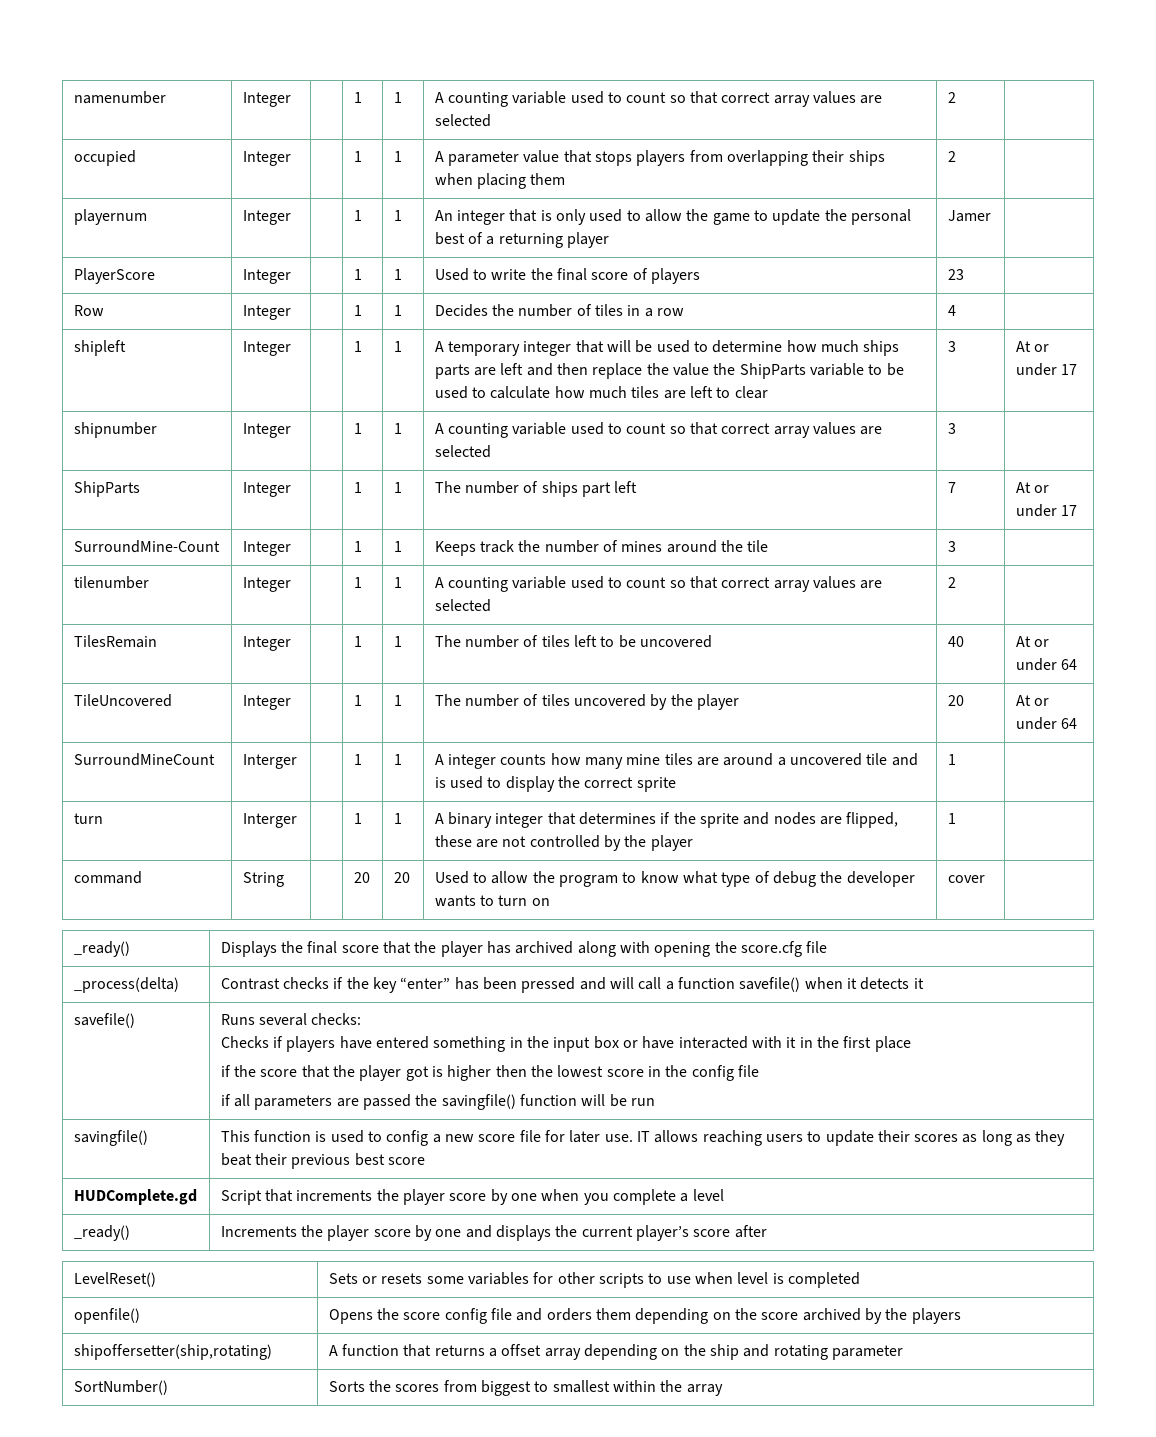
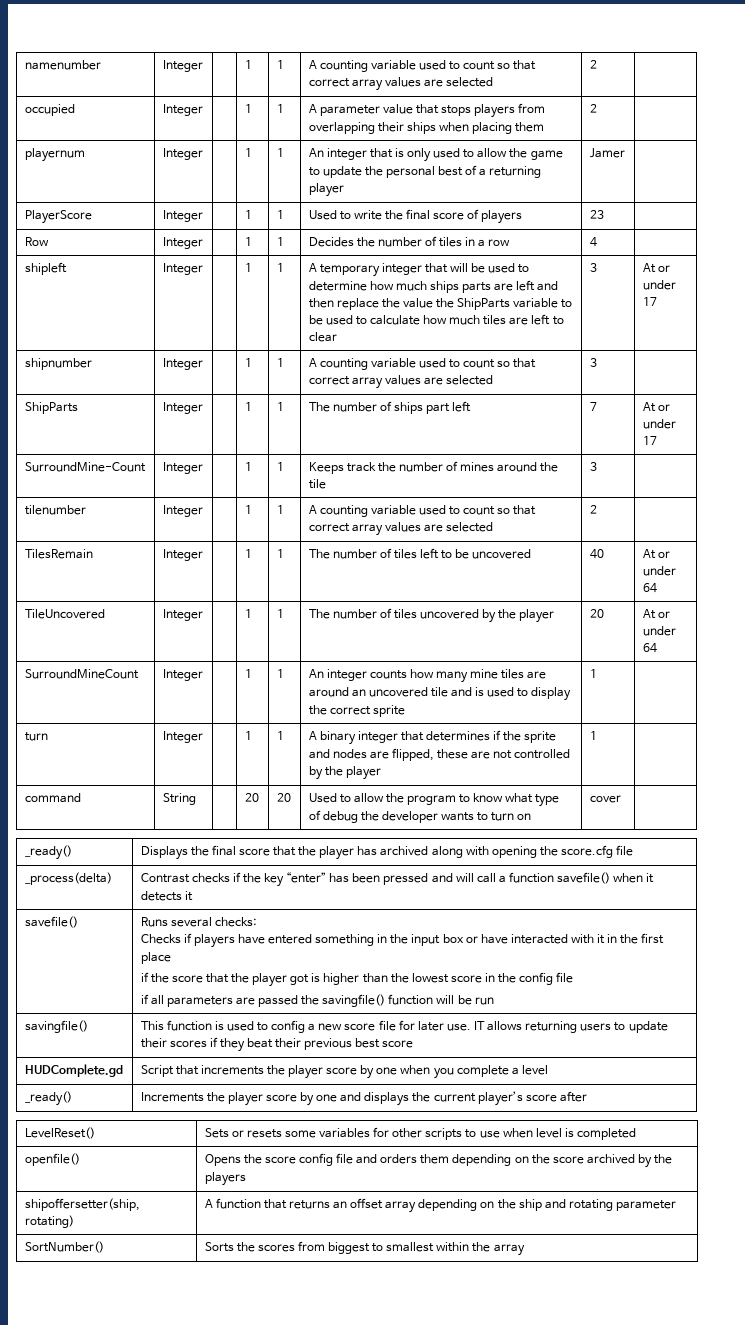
[242,754,297,769] [353,754,362,765] [393,754,402,765] [434,754,444,765] Interger | | 1 | 1 | A -> [162,669,203,681] [244,669,252,678] [276,669,284,678] [308,669,324,678] Integer | | 1 | 1 | An
[777,757,786,766] a -> [351,689,366,697] an
[242,813,297,828] Interger -> [162,731,203,743] Integer
[495,1065,527,1077] then -> [362,973,388,983] than
[702,1130,762,1146] reaching -> [525,1021,578,1033] returning
[962,1130,1032,1146] as long as -> [209,1037,218,1047] if
[73,1344,272,1360] shipoffersetter(ship,rotating) -> [24,1198,140,1211] [24,1215,74,1228] shipoffersetter(ship, rotating)
[489,1348,498,1357] a -> [333,1201,348,1209] an

